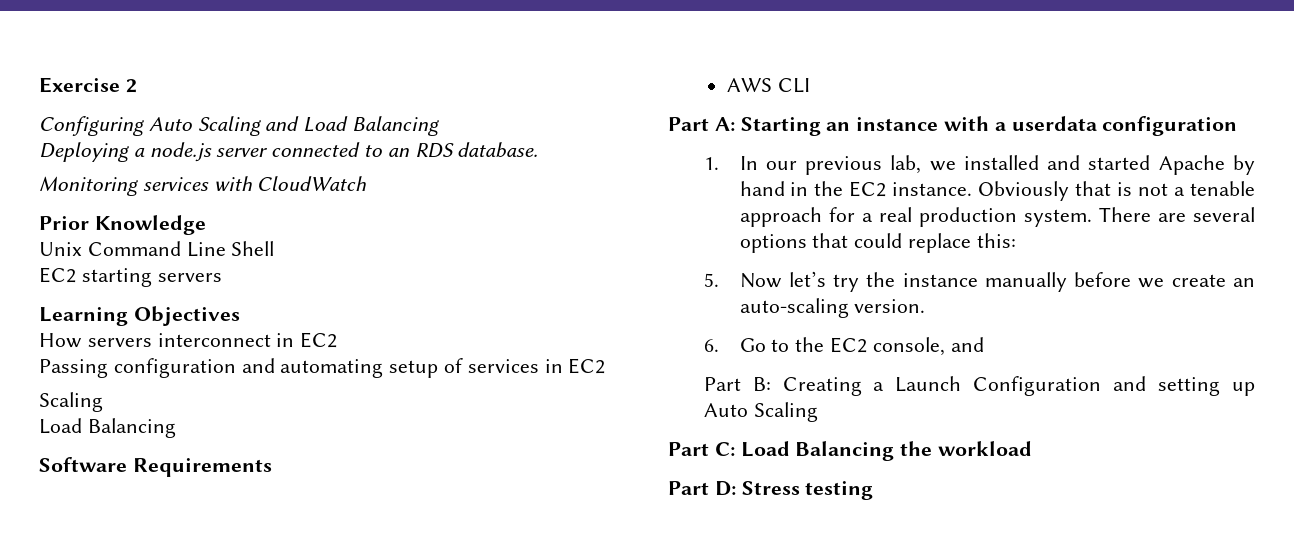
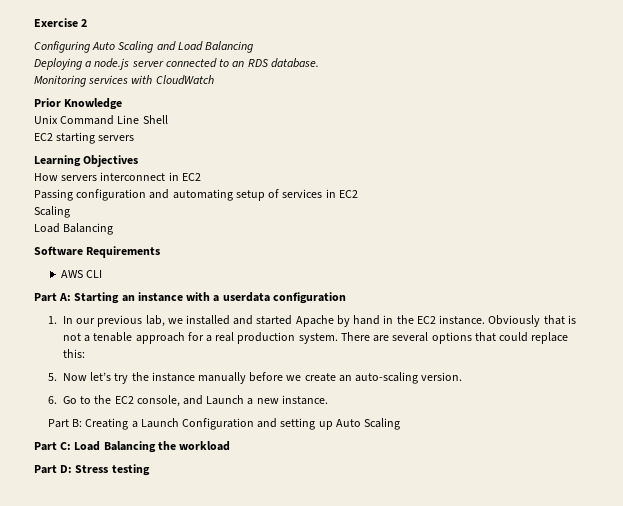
(984, 344) none -> [206,395,328,405] Launch a new instance.

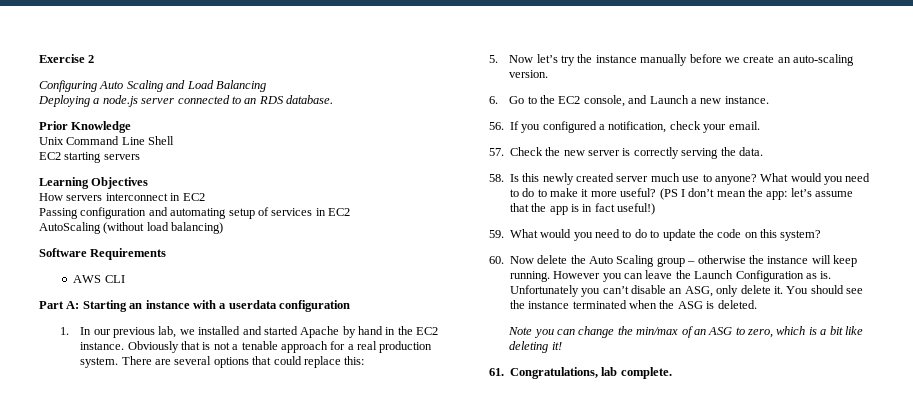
[34,75,214,87] // Monitoring services with CloudWatch -> (333, 99) none
[34,206,70,218] [34,223,114,235] Scaling // Load Balancing -> [39,222,224,234] AutoScaling (without load balancing)
[47,418,401,430] [34,441,231,453] [34,464,150,476] Part B: Creating a Launch Configuration and setting up Auto Scaling // Part C: Load Balancing the workload // Part D: Stress testing -> [488,121,760,133] [488,147,763,159] [488,173,871,185] [509,188,854,200] [509,203,656,215] [488,229,822,241] [488,255,858,267] [509,270,832,282] [509,285,864,297] [509,300,757,309] [508,326,863,338] [509,341,562,353] [488,367,672,379] 56. If you configured a notification, check your email. // 57. Check the new server is correctly serving the data. // 58. Is this newly created server much use to anyone? What would you need to do to make it more useful? (PS I don’t mean the app: let’s assume that the app is in fact useful!) // 59. What would you need to do to update the code on this system? // 60. Now delete the Auto Scaling group – otherwise the instance will keep running. However you can leave the Launch Configuration as is. Unfortunately you can’t disable an ASG, only delete it. You should see the instance terminated when the ASG is deleted. // Note you can change the min/max of an ASG to zero, which is a bit like deleting it! // 61. Congratulations, lab complete.

